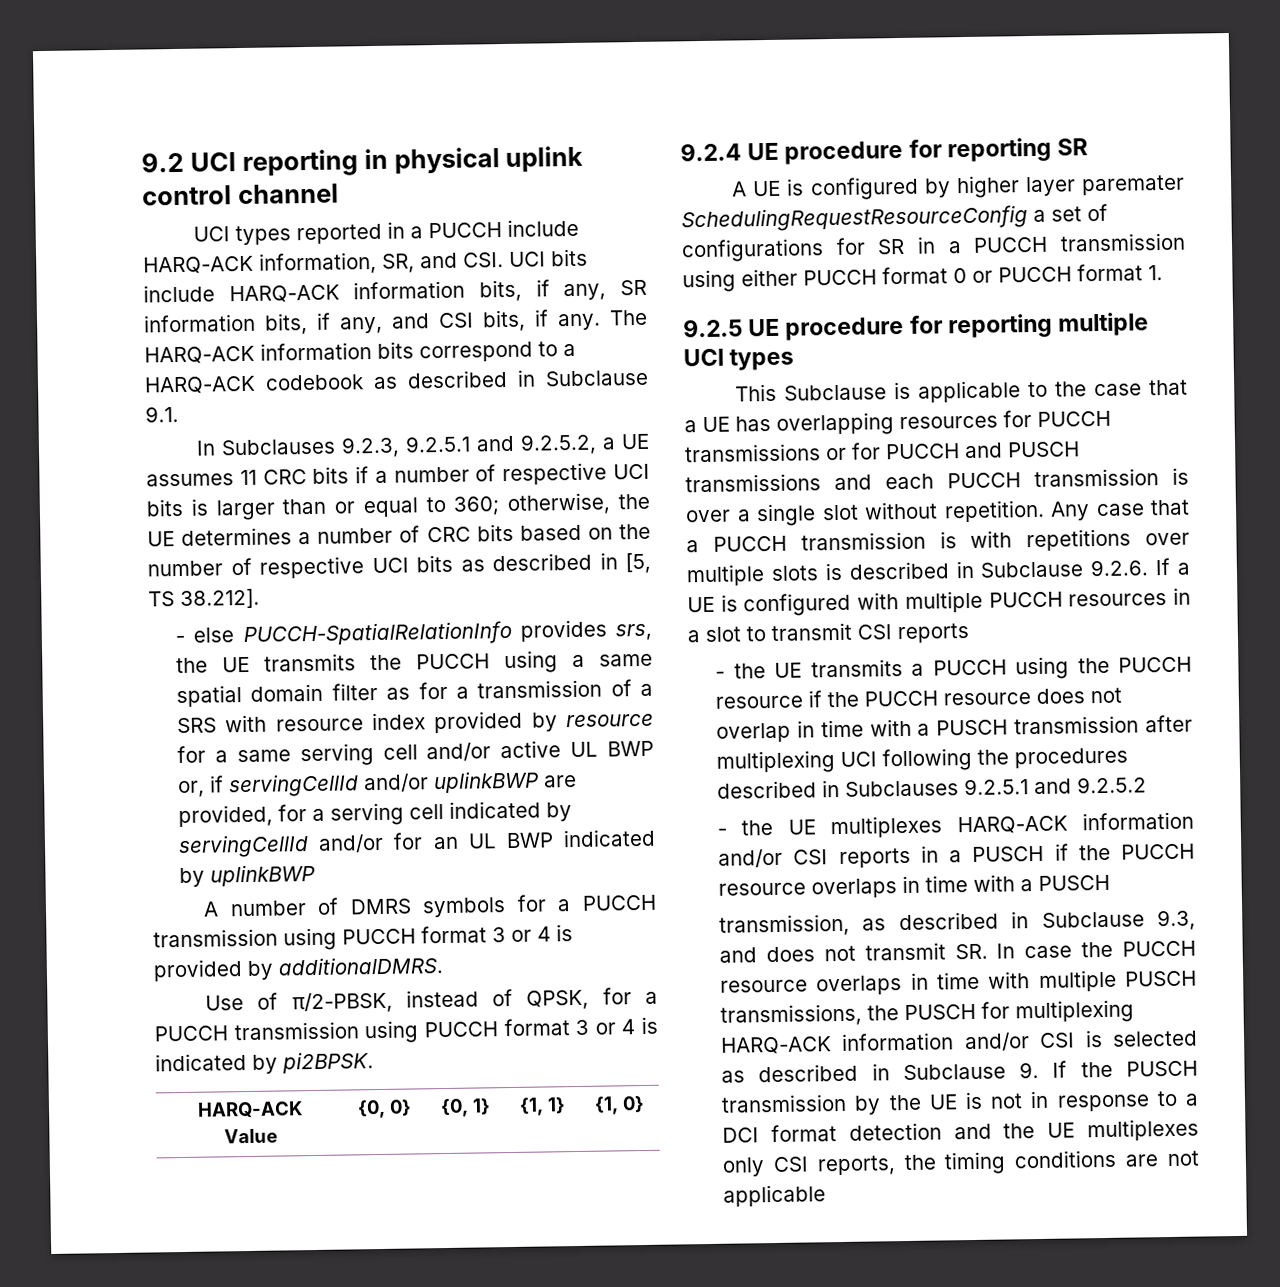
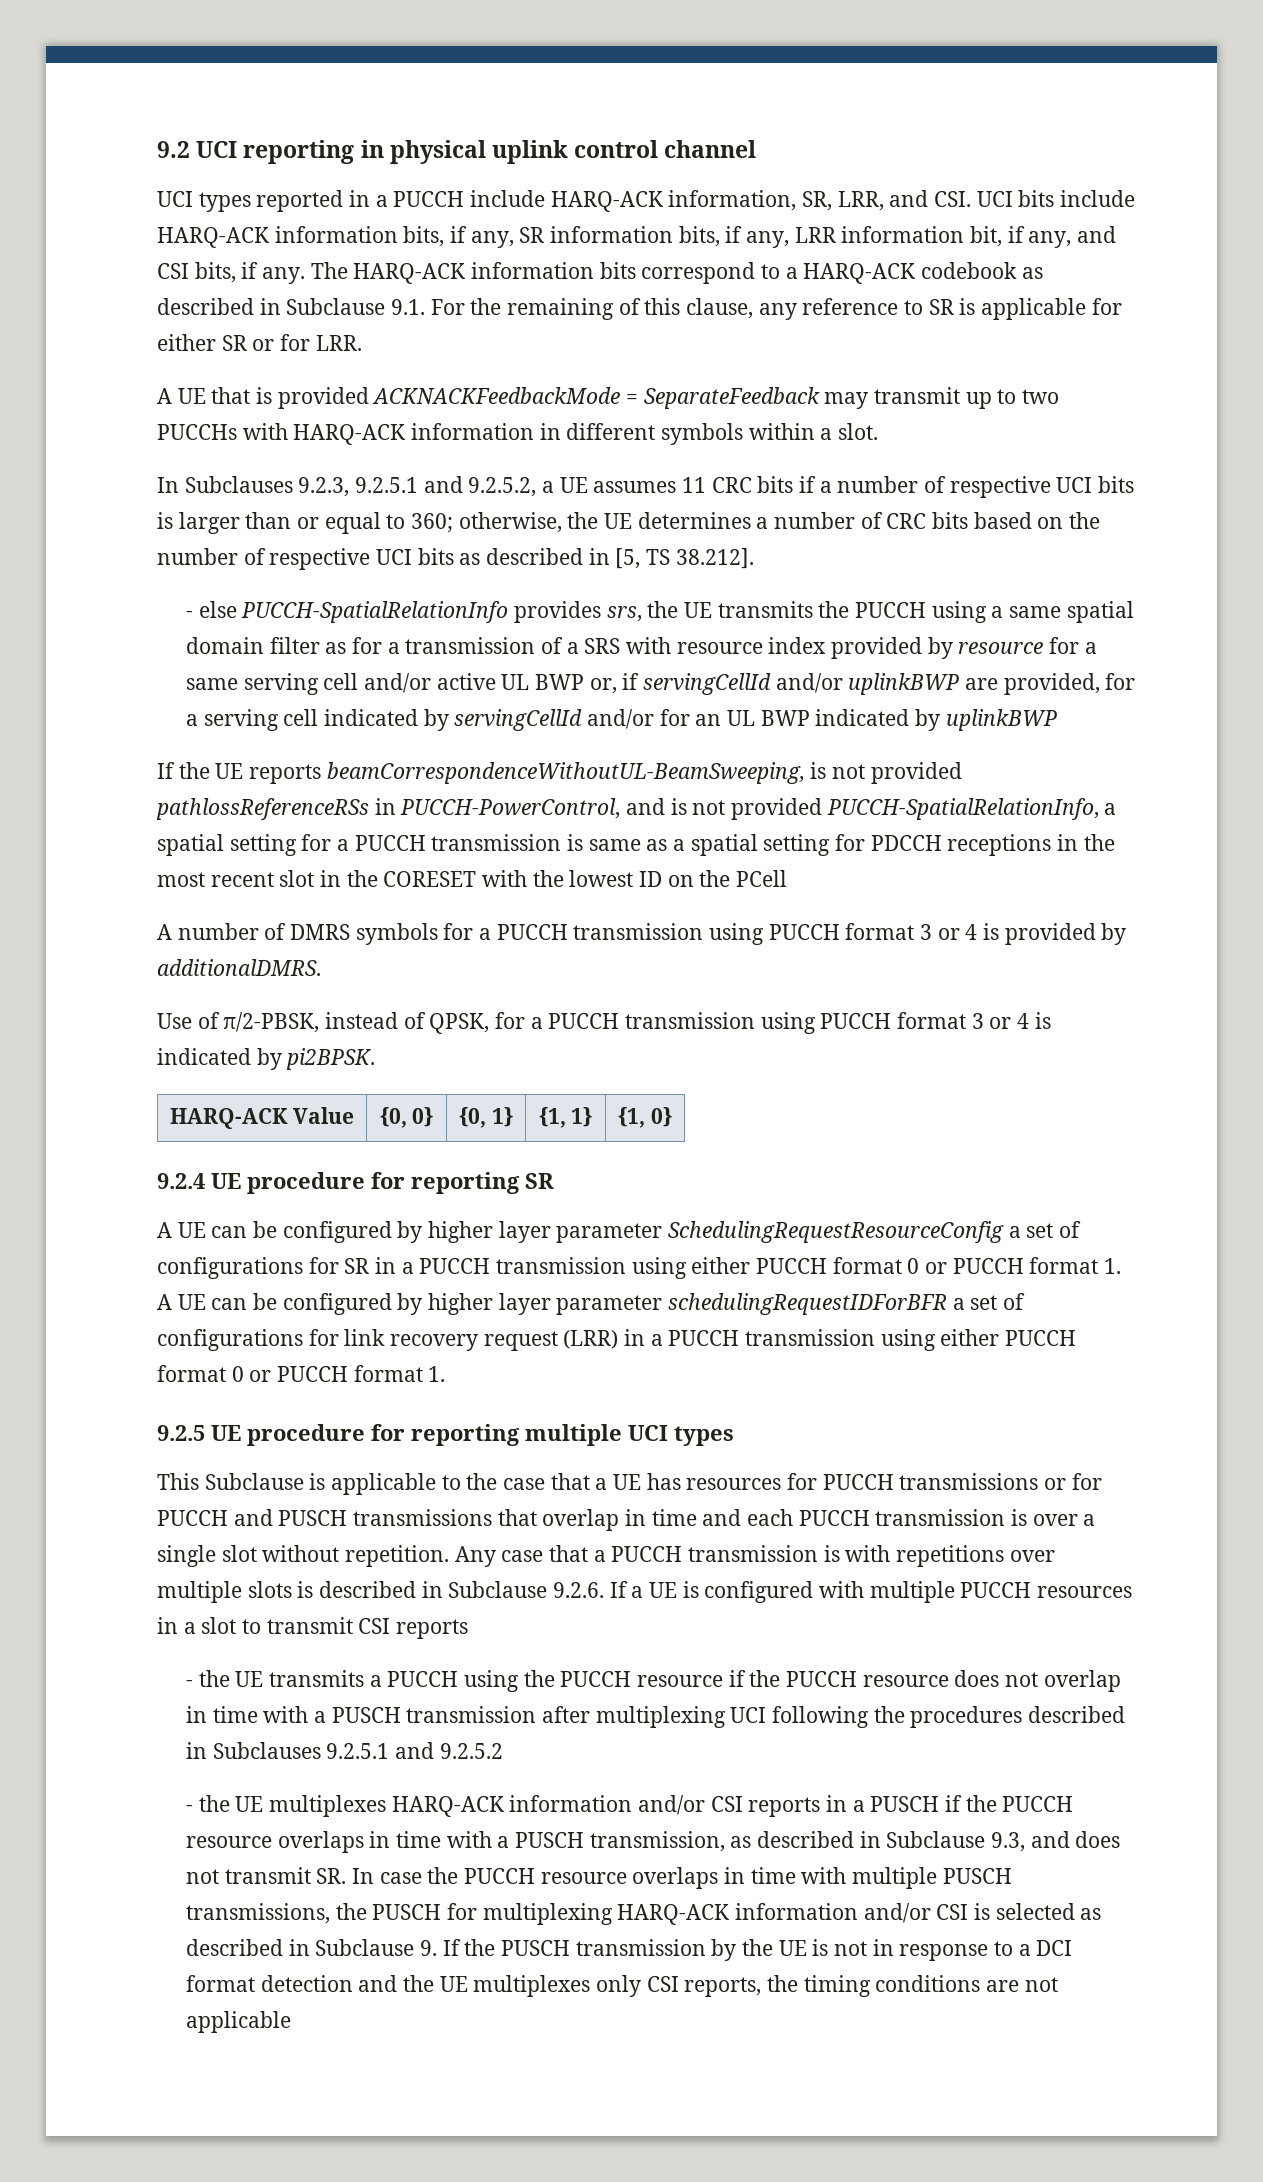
(415, 263) none -> [837,191,884,211] LRR,
(383, 325) none -> [794,226,1072,248] LRR information bit, if any,
(179, 414) none -> [430,298,1122,320] [157,334,362,351] [157,387,1060,409] [157,423,879,445] For the remaining of this clause, any reference to SR is applicable for either SR or for LRR. // A UE that is provided ACKNACKFeedbackMode = SeparateFeedback may transmit up to two PUCCHs with HARQ-ACK information in different symbols within a slot.
(317, 875) none -> [157,762,962,784] [156,798,1117,820] [157,834,1115,856] [157,870,788,887] // If the UE reports beamCorrespondenceWithoutUL-BeamSweeping, is not provided pathlossReferenceRSs in PUCCH-PowerControl, and is not provided PUCCH-SpatialRelationInfo, a spatial setting for a PUCCH transmission is same as a spatial setting for PDCCH receptions in the most recent slot in the CORESET with the lowest ID on the PCell
[786,174,1185,201] is configured by higher layer paremater -> [211,1221,663,1243] can be configured by higher layer parameter
(1163, 273) none -> [157,1293,1026,1315] [157,1329,1077,1351] [157,1365,446,1382] A UE can be configured by higher layer parameter schedulingRequestIDForBFR a set of configurations for link recovery request (LRR) in a PUCCH transmission using either PUCCH format 0 or PUCCH format 1.
[776,412,894,436] overlapping -> (681, 1481) none
(821, 483) none -> [497,1509,697,1531] that overlap in time
(1111, 882) // -> (585, 1840) none

